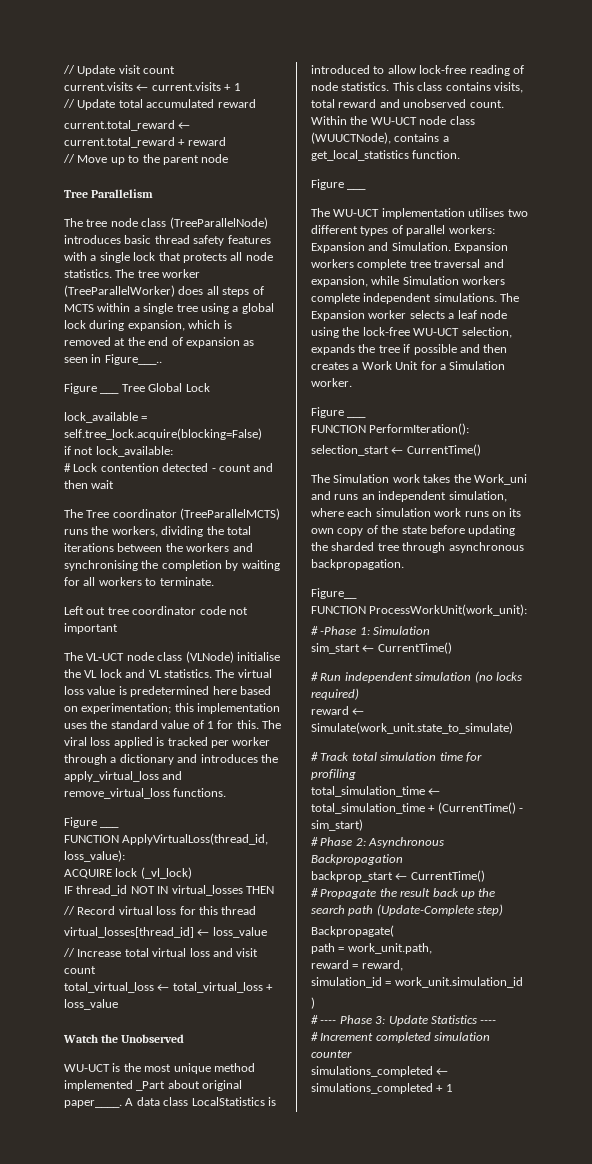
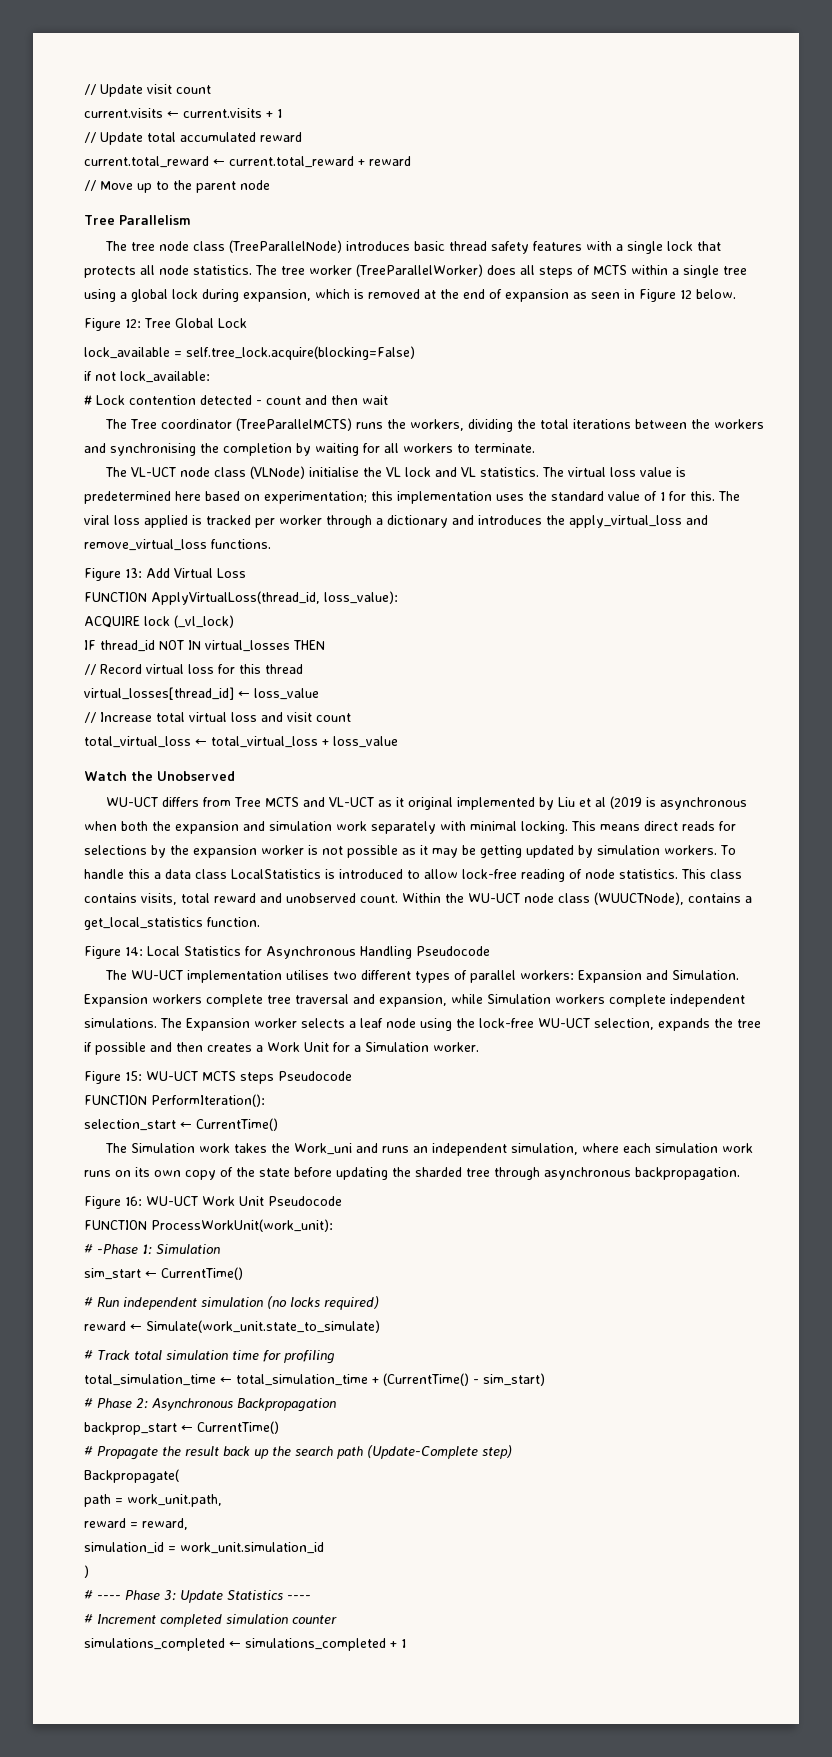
[104,354,162,365] [64,383,120,394] Figure___.. // Figure ___ -> [639,289,736,302] [84,318,141,331] Figure 12 below. // Figure 12:
[64,606,248,615] [64,623,118,634] // Left out tree coordinator code not important -> (535, 448) none
[100,826,120,828] ___ -> [125,568,246,578] 13: Add Virtual Loss
[112,1063,255,1074] [64,1080,243,1091] [64,1098,134,1108] is the most unique method implemented _Part about original paper____. A -> [161,796,747,810] [84,821,736,834] [84,845,736,858] [84,869,161,879] differs from Tree MCTS and VL-UCT as it original implemented by Liu et al (2019 is asynchronous when both the expansion and simulation work separately with minimal locking. This means direct reads for selections by the expansion worker is not possible as it may be getting updated by simulation workers. To handle this a
[347,188,367,190] ___ -> [125,946,490,959] 14: Local Statistics for Asynchronous Handling Pseudocode
[347,416,367,418] ___ -> [125,1071,352,1084] 15: WU-UCT MCTS steps Pseudocode
[311,588,357,599] Figure__ -> [84,1196,342,1209] Figure 16: WU-UCT Work Unit Pseudocode

